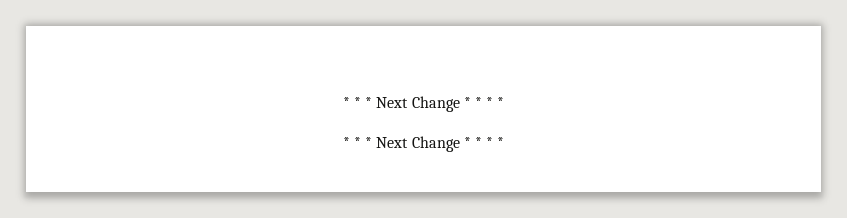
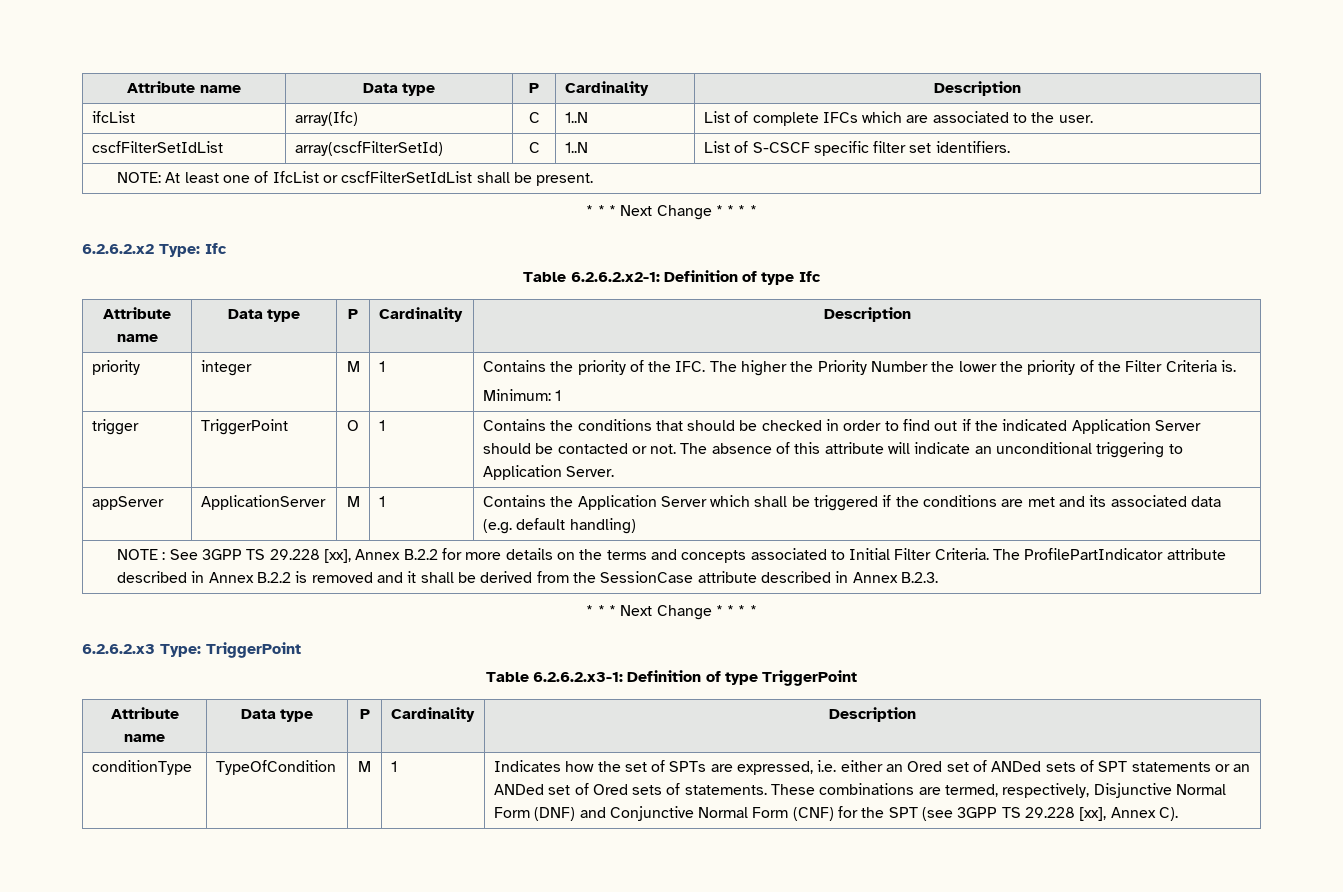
[342,96,505,112] [342,136,505,152] * * * Next Change * * * * // * * * Next Change * * * * -> [127,81,241,93] [362,83,436,96] [529,83,539,93] [564,81,649,96] [934,81,1021,96] [91,111,135,123] [294,111,358,126] [528,112,540,123] [564,112,588,123] [703,111,1093,126] [91,141,223,153] [294,141,443,156] [528,142,540,153] [564,142,588,153] [703,141,1010,156] [117,171,594,186] [586,205,757,220] [82,243,227,257] [523,270,821,285] [103,307,171,319] [116,334,158,342] [227,309,301,322] [348,309,358,319] [378,307,463,322] [823,307,911,322] [91,360,140,375] [200,360,252,376] [346,361,360,372] [378,361,385,372] [482,360,1236,376] [482,389,562,401] [91,419,139,435] [200,419,288,435] [347,420,359,431] [378,420,385,431] [482,419,1202,434] [482,442,1183,458] [482,465,615,480] [91,496,164,510] [200,495,326,510] [346,496,360,507] [378,496,385,507] [482,495,1222,511] [482,518,636,534] [117,548,1226,563] [117,571,938,583] [586,605,757,620] [82,642,301,658] [485,670,858,686] [110,707,179,719] [124,734,165,742] [240,709,314,722] [359,709,370,719] [390,707,475,722] [829,707,916,722] [91,760,192,775] [215,760,336,775] [358,761,371,772] [390,761,397,772] [493,760,1251,775] [493,783,1227,798] [493,806,1179,821] Attribute name | Data type | P | Cardinality | Description // ifcList | array(Ifc) | C | 1..N | List of complete IFCs which are associated to the user. // cscfFilterSetIdList | array(cscfFilterSetId) | C | 1..N | List of S-CSCF specific filter set identifiers. // NOTE: At least one of IfcList or cscfFilterSetIdList shall be present. // * * * Next Change * * * * // 6.2.6.2.x2 Type: Ifc // Table 6.2.6.2.x2-1: Definition of type Ifc // Attribute name | Data type | P | Cardinality | Description // priority | integer | M | 1 | Contains the priority of the IFC. The higher the Priority Number the lower the priority of the Filter Criteria is. // Minimum: 1 // trigger | TriggerPoint | O | 1 | Contains the conditions that should be checked in order to find out if the indicated Application Server should be contacted or not. The absence of this attribute will indicate an unconditional triggering to Application Server. // appServer | ApplicationServer | M | 1 | Contains the Application Server which shall be triggered if the conditions are met and its associated data (e.g. default handling) // NOTE : See 3GPP TS 29.228 [xx], Annex B.2.2 for more details on the terms and concepts associated to Initial Filter Criteria. The ProfilePartIndicator attribute described in Annex B.2.2 is removed and it shall be derived from the SessionCase attribute described in Annex B.2.3. // * * * Next Change * * * * // 6.2.6.2.x3 Type: TriggerPoint // Table 6.2.6.2.x3-1: Definition of type TriggerPoint // Attribute name | Data type | P | Cardinality | Description // conditionType | TypeOfCondition | M | 1 | Indicates how the set of SPTs are expressed, i.e. either an Ored set of ANDed sets of SPT statements or an ANDed set of Ored sets of statements. These combinations are termed, respectively, Disjunctive Normal Form (DNF) and Conjunctive Normal Form (CNF) for the SPT (see 3GPP TS 29.228 [xx], Annex C).

